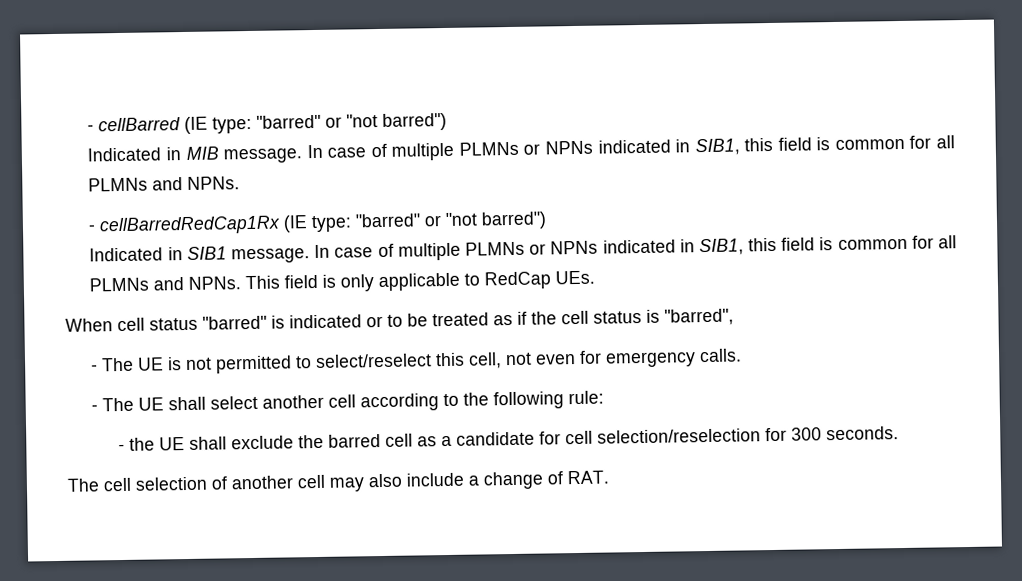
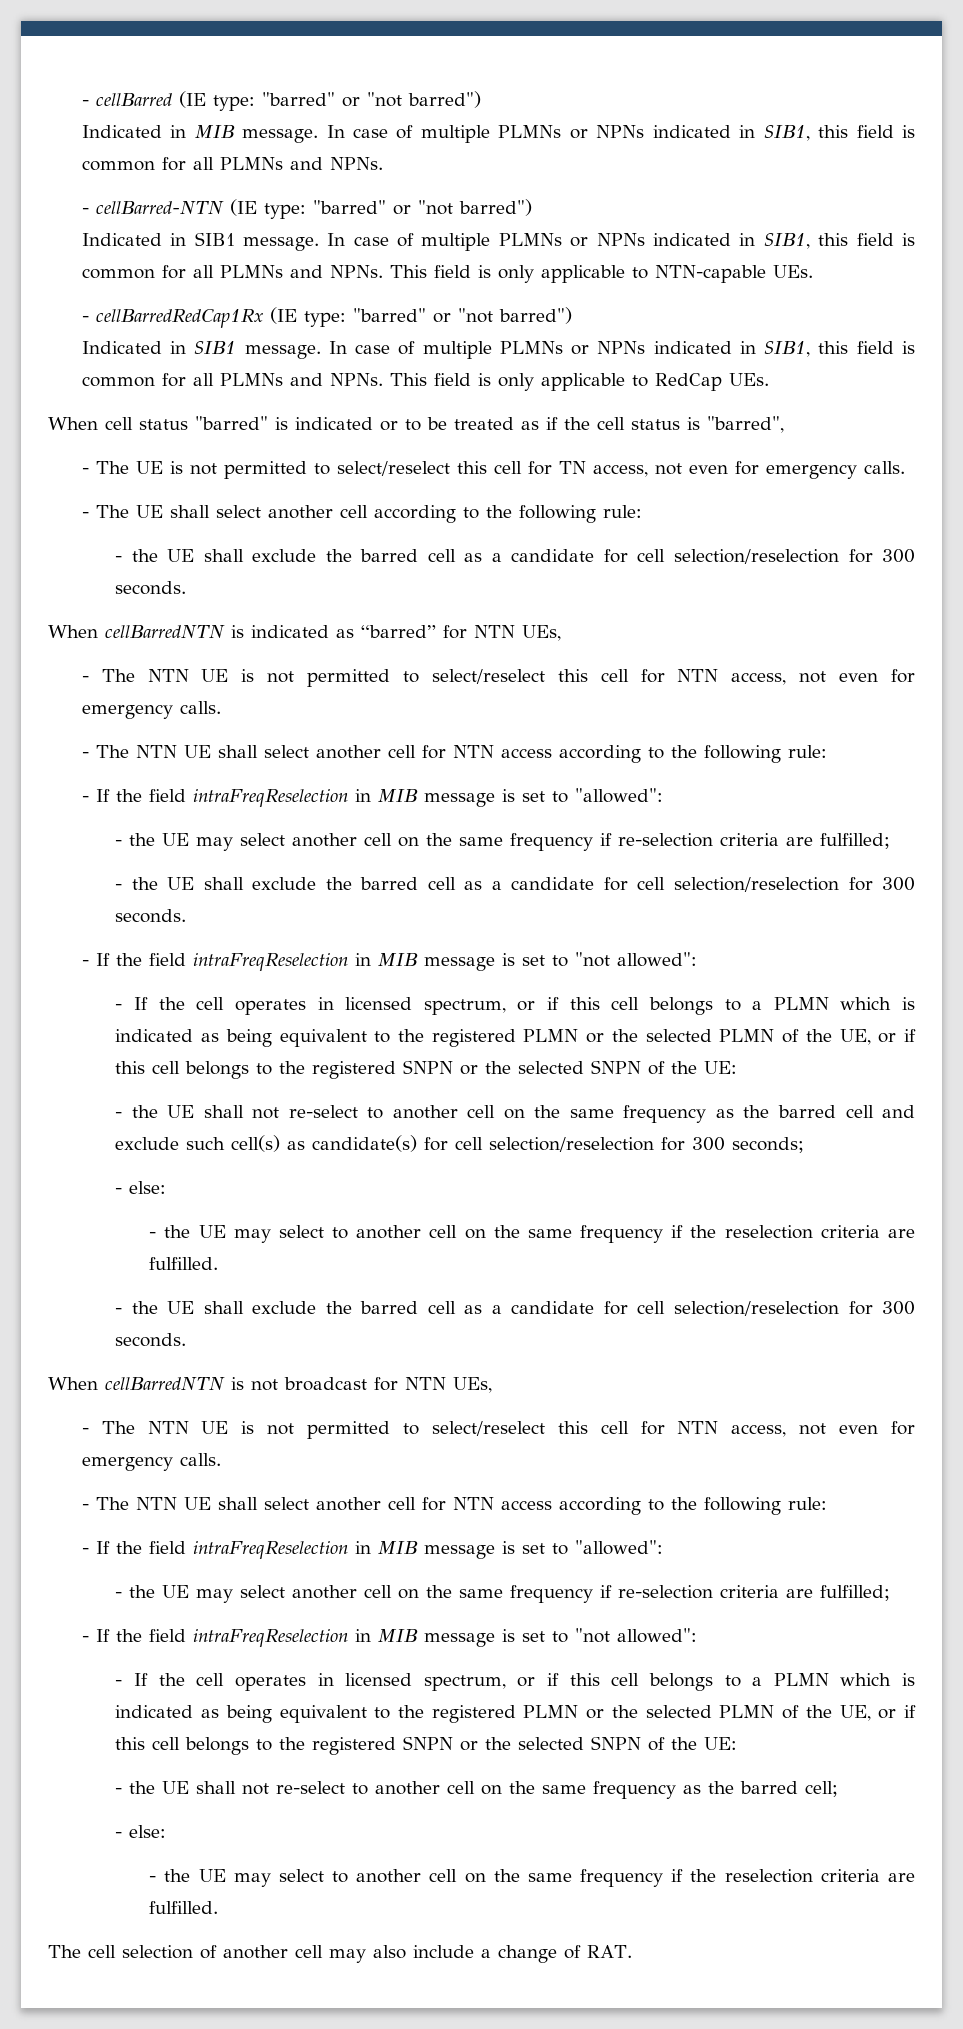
(241, 183) none -> [81,199,532,219] [81,232,916,251] [81,265,813,283] // - cellBarred-NTN (IE type: "barred" or "not barred") // Indicated in SIB1 message. In case of multiple PLMNs or NPNs indicated in SIB1, this field is common for all PLMNs and NPNs. This field is only applicable to NTN-capable UEs.
[468,352,503,369] cell, -> [493,461,648,477] cell for TN access,
(899, 433) none -> [48,625,561,641] [81,669,916,687] [81,701,221,719] [81,745,827,763] [81,788,663,807] [115,833,891,851] [115,877,916,892] [115,909,187,923] [81,952,697,971] [115,997,915,1015] [115,1029,917,1047] [115,1060,738,1079] [115,1105,915,1123] [115,1135,805,1153] [115,1181,167,1194] [149,1225,916,1243] [149,1257,219,1270] [115,1301,916,1316] [115,1333,187,1347] [48,1377,492,1393] [81,1421,916,1439] [81,1453,221,1471] [81,1497,827,1515] [81,1540,663,1559] [115,1585,891,1603] [81,1628,697,1647] [115,1673,915,1691] [115,1705,917,1723] [115,1736,738,1755] [115,1781,839,1799] [115,1825,167,1838] [149,1869,916,1887] [149,1901,219,1914] // When cellBarredNTN is indicated as “barred” for NTN UEs, // - The NTN UE is not permitted to select/reselect this cell for NTN access, not even for emergency calls. // - The NTN UE shall select another cell for NTN access according to the following rule: // - If the field intraFreqReselection in MIB message is set to "allowed": // - the UE may select another cell on the same frequency if re-selection criteria are fulfilled; // - the UE shall exclude the barred cell as a candidate for cell selection/reselection for 300 seconds. // - If the field intraFreqReselection in MIB message is set to "not allowed": // - If the cell operates in licensed spectrum, or if this cell belongs to a PLMN which is indicated as being equivalent to the registered PLMN or the selected PLMN of the UE, or if this cell belongs to the registered SNPN or the selected SNPN of the UE: // - the UE shall not re-select to another cell on the same frequency as the barred cell and exclude such cell(s) as candidate(s) for cell selection/reselection for 300 seconds; // - else: // - the UE may select to another cell on the same frequency if the reselection criteria are fulfilled. // - the UE shall exclude the barred cell as a candidate for cell selection/reselection for 300 seconds. // When cellBarredNTN is not broadcast for NTN UEs, // - The NTN UE is not permitted to select/reselect this cell for NTN access, not even for emergency calls. // - The NTN UE shall select another cell for NTN access according to the following rule: // - If the field intraFreqReselection in MIB message is set to "allowed": // - the UE may select another cell on the same frequency if re-selection criteria are fulfilled; // - If the field intraFreqReselection in MIB message is set to "not allowed": // - If the cell operates in licensed spectrum, or if this cell belongs to a PLMN which is indicated as being equivalent to the registered PLMN or the selected PLMN of the UE, or if this cell belongs to the registered SNPN or the selected SNPN of the UE: // - the UE shall not re-select to another cell on the same frequency as the barred cell; // - else: // - the UE may select to another cell on the same frequency if the reselection criteria are fulfilled.

